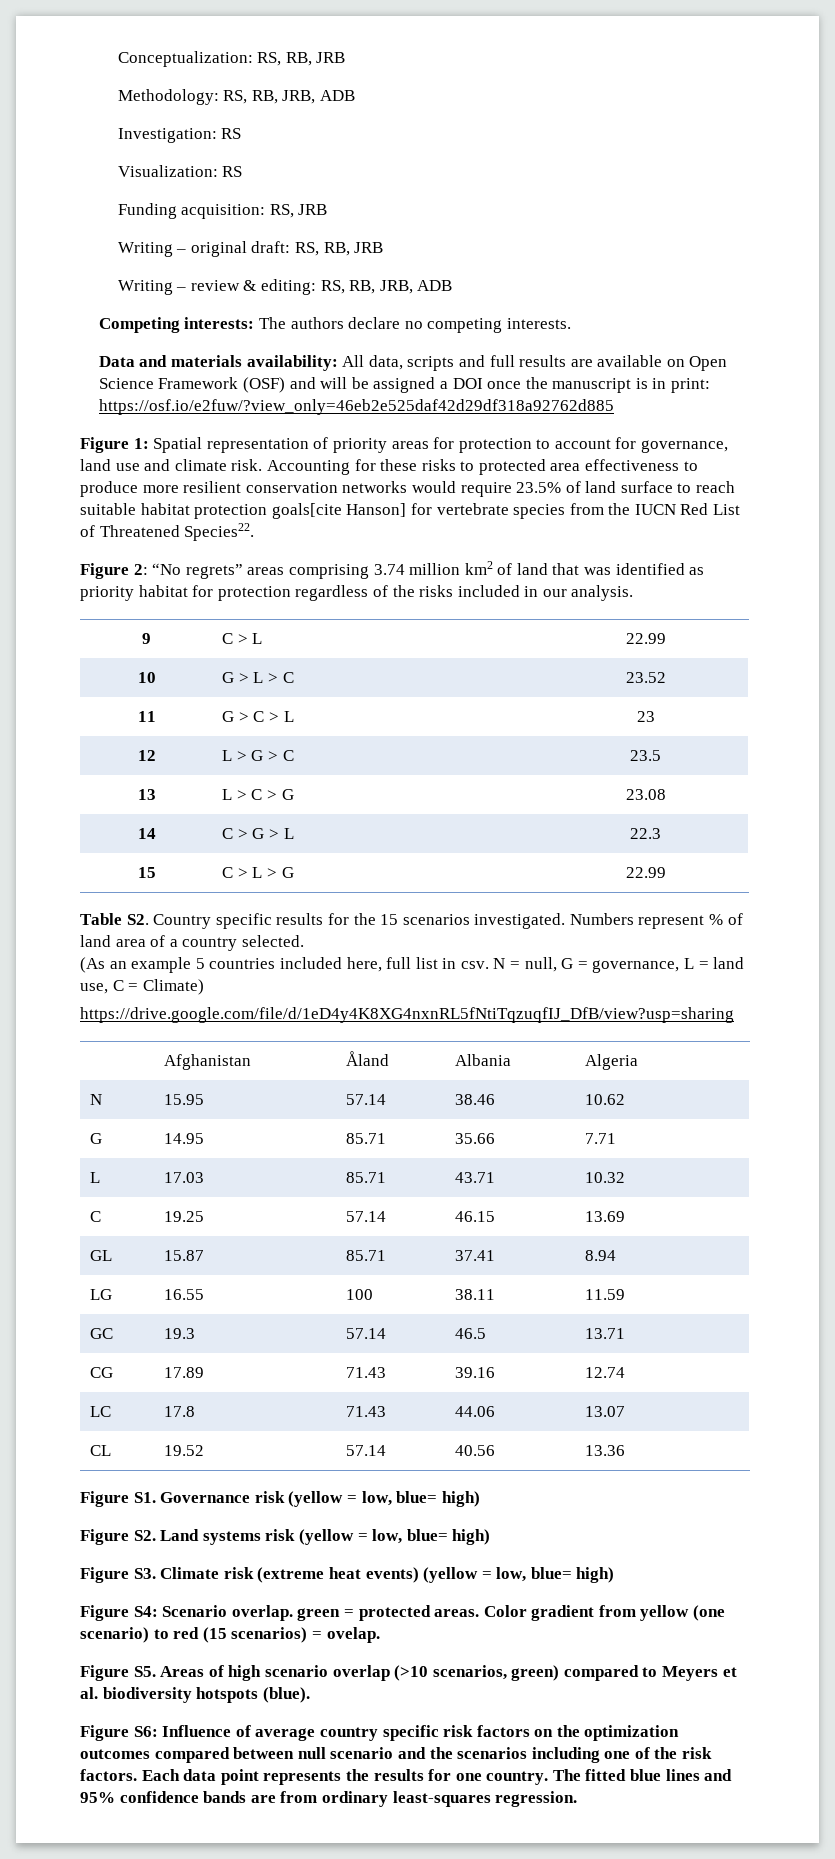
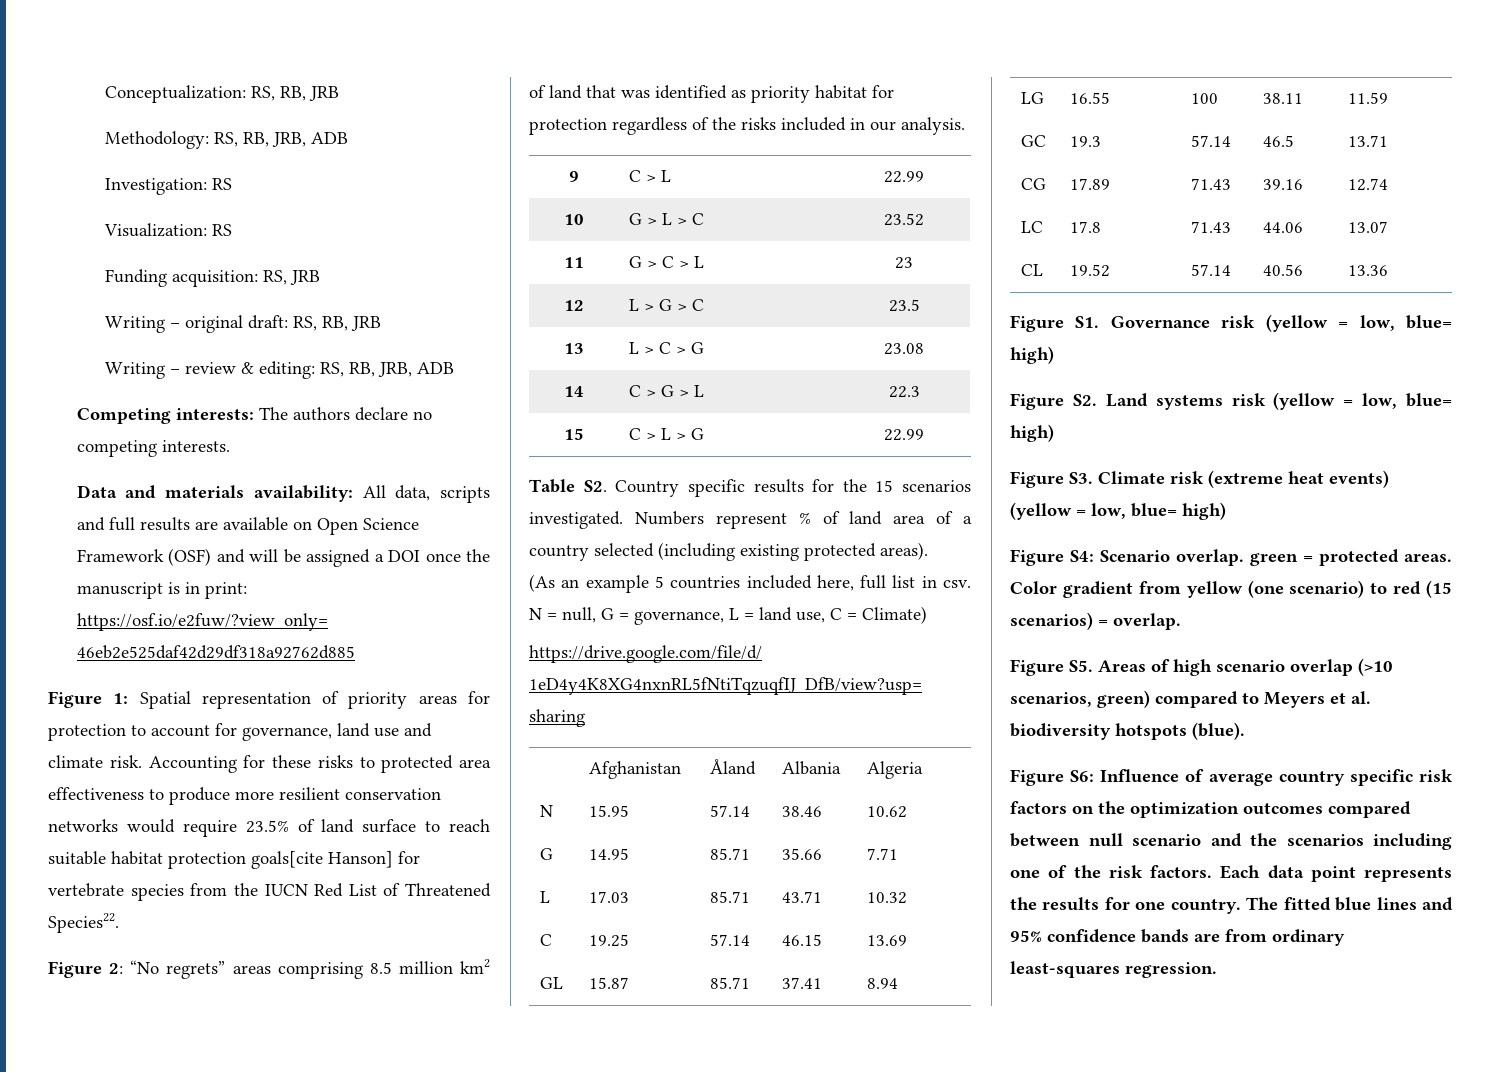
[373,564,405,575] 3.74 -> [369,962,392,974] 8.5
[241,935,304,947] selected. -> [594,542,928,561] selected (including existing protected areas).
[326,1627,380,1643] ovelap. -> [1113,613,1181,630] overlap.

